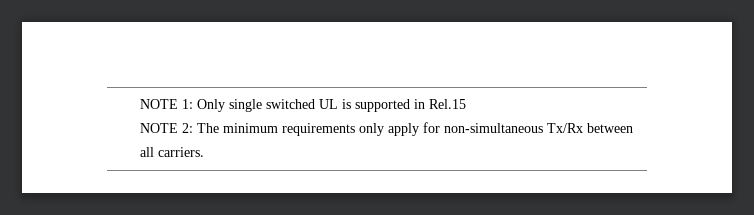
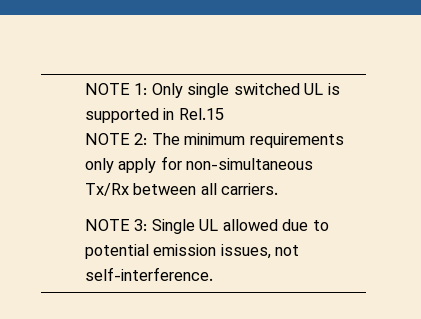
(204, 152) none -> [84,219,329,234] [84,244,300,259] [84,267,213,281] // NOTE 3: Single UL allowed due to potential emission issues, not self-interference.

